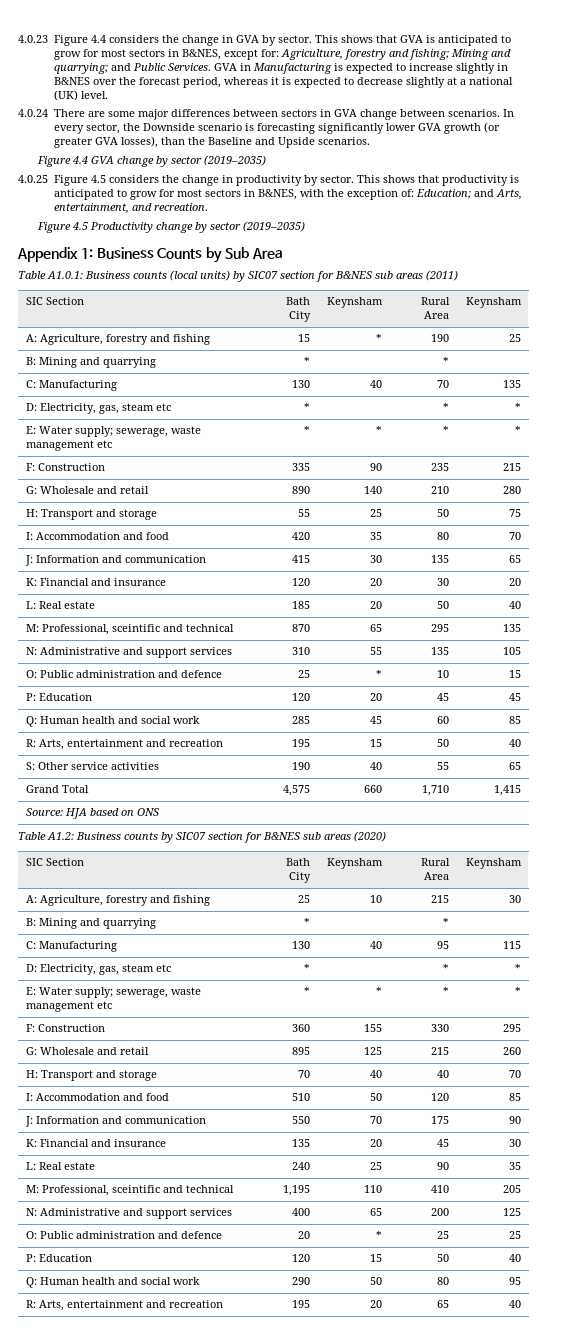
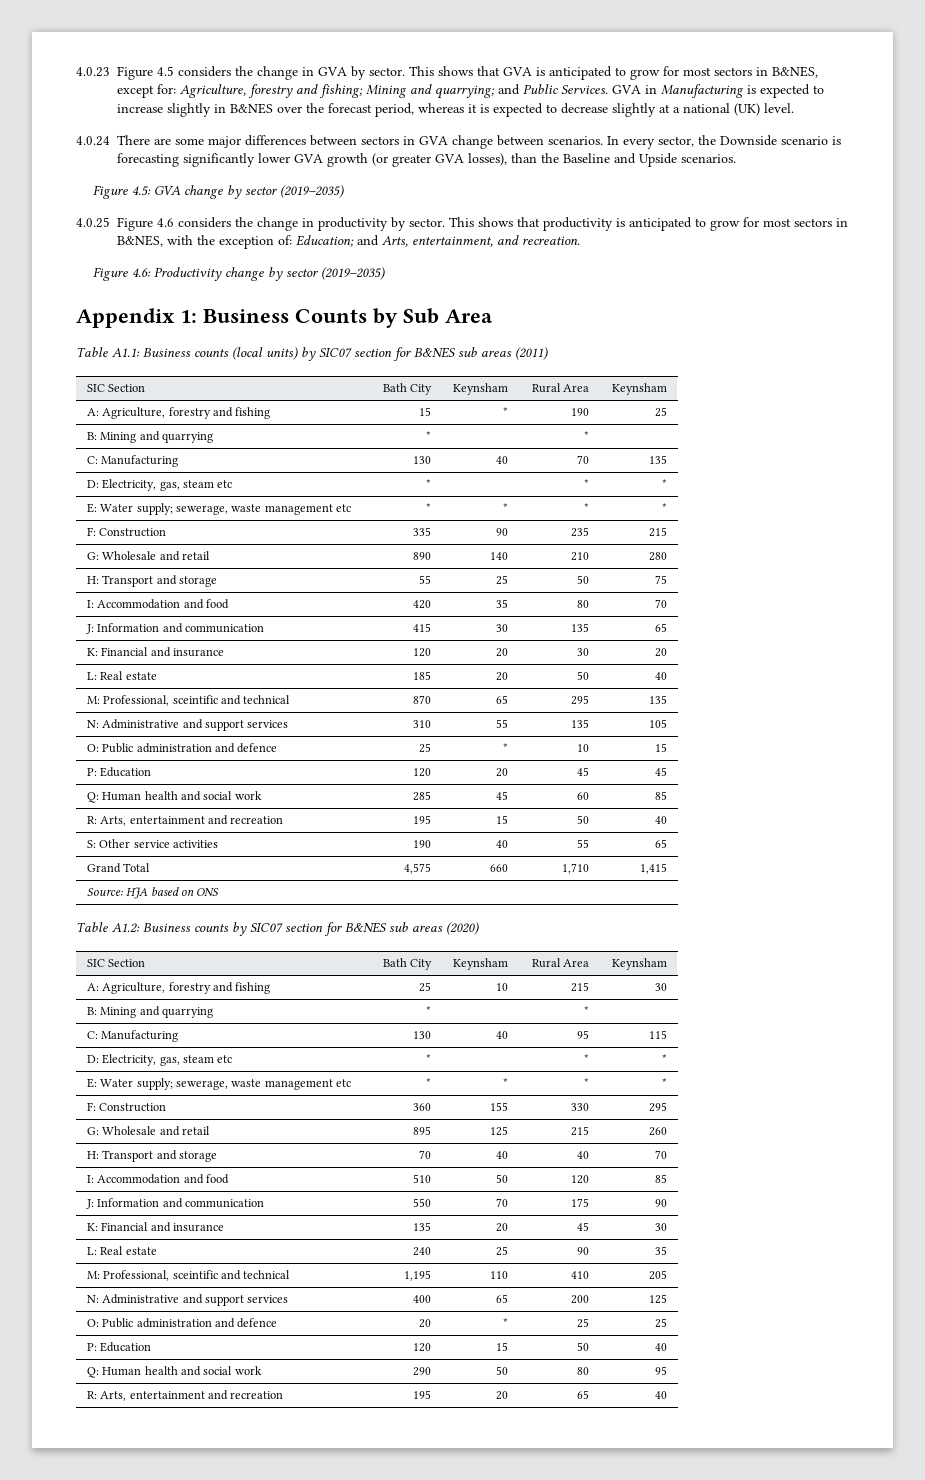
[90,35,106,43] 4.4 -> [157,66,174,76] 4.5
[71,156,88,164] 4.4 -> [132,186,152,196] 4.5:
[90,175,106,183] 4.5 -> [157,218,174,227] 4.6
[71,222,88,230] 4.5 -> [132,268,152,277] 4.6:
[47,271,83,279] A1.0.1: -> [112,348,140,357] A1.1:

